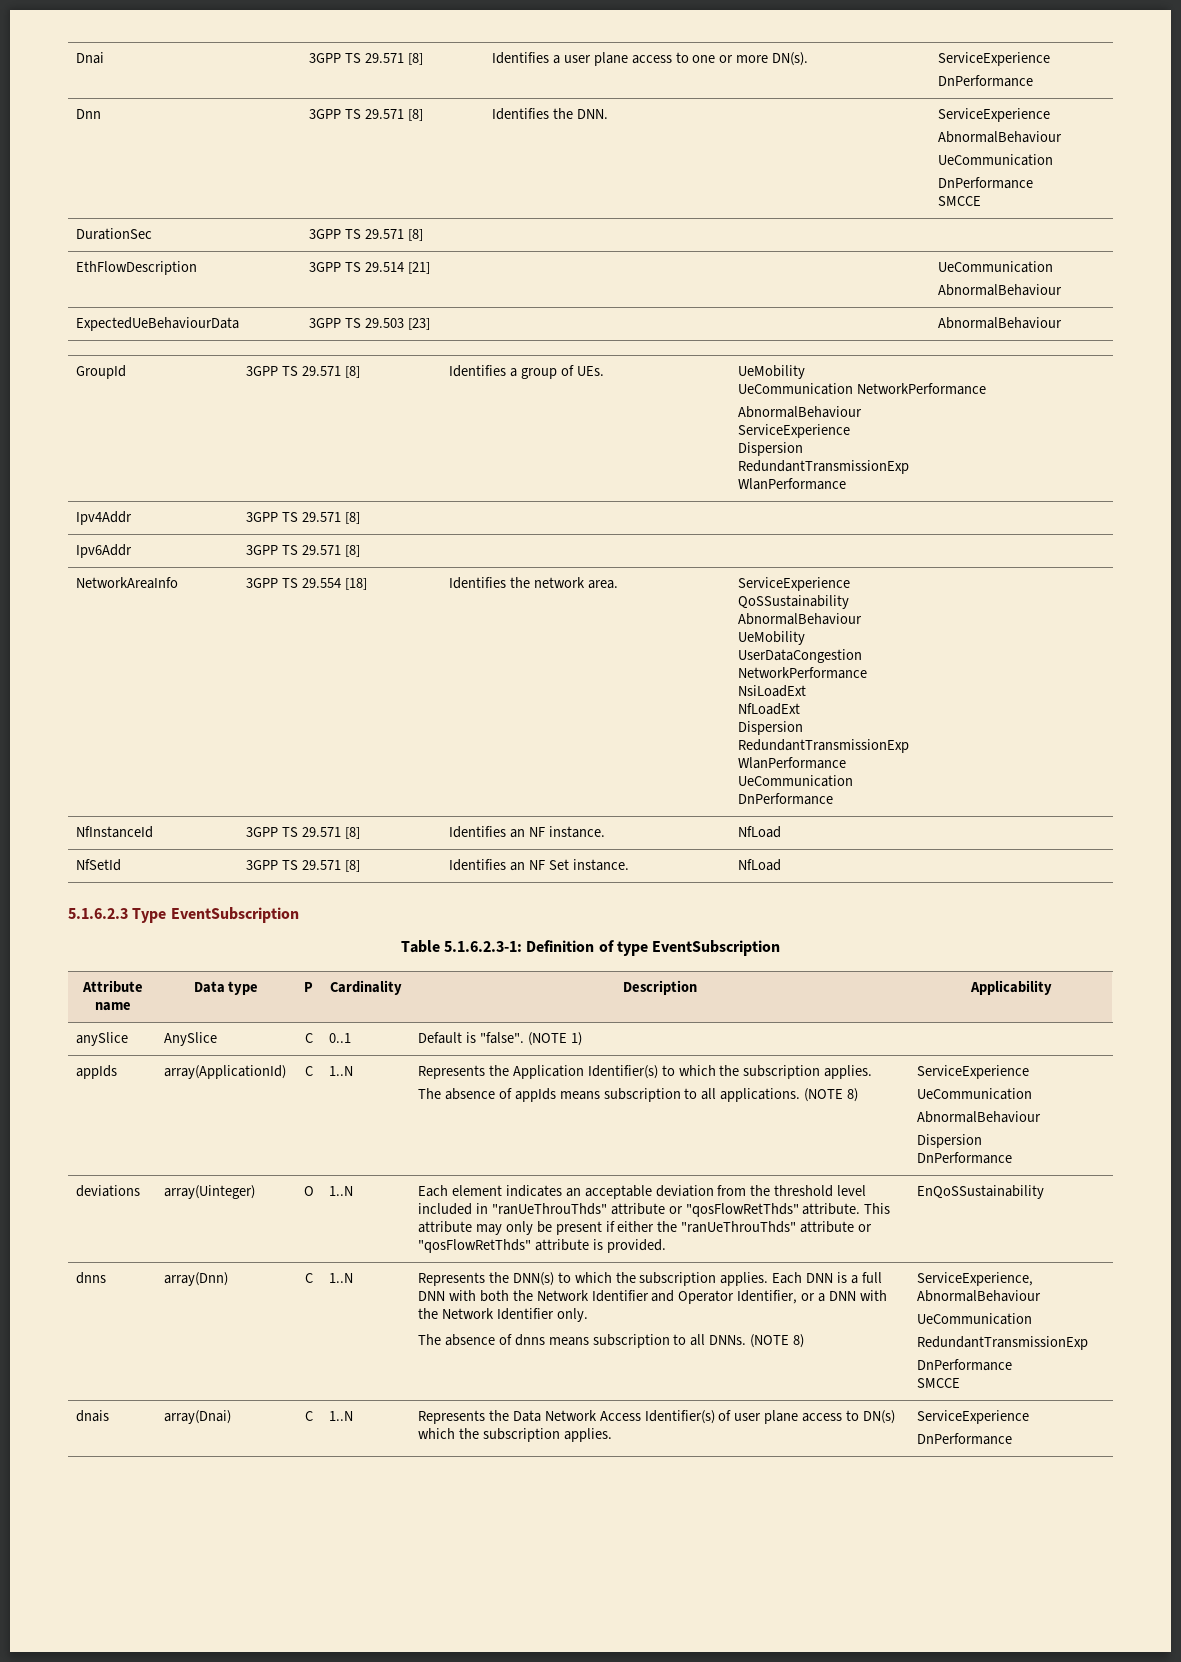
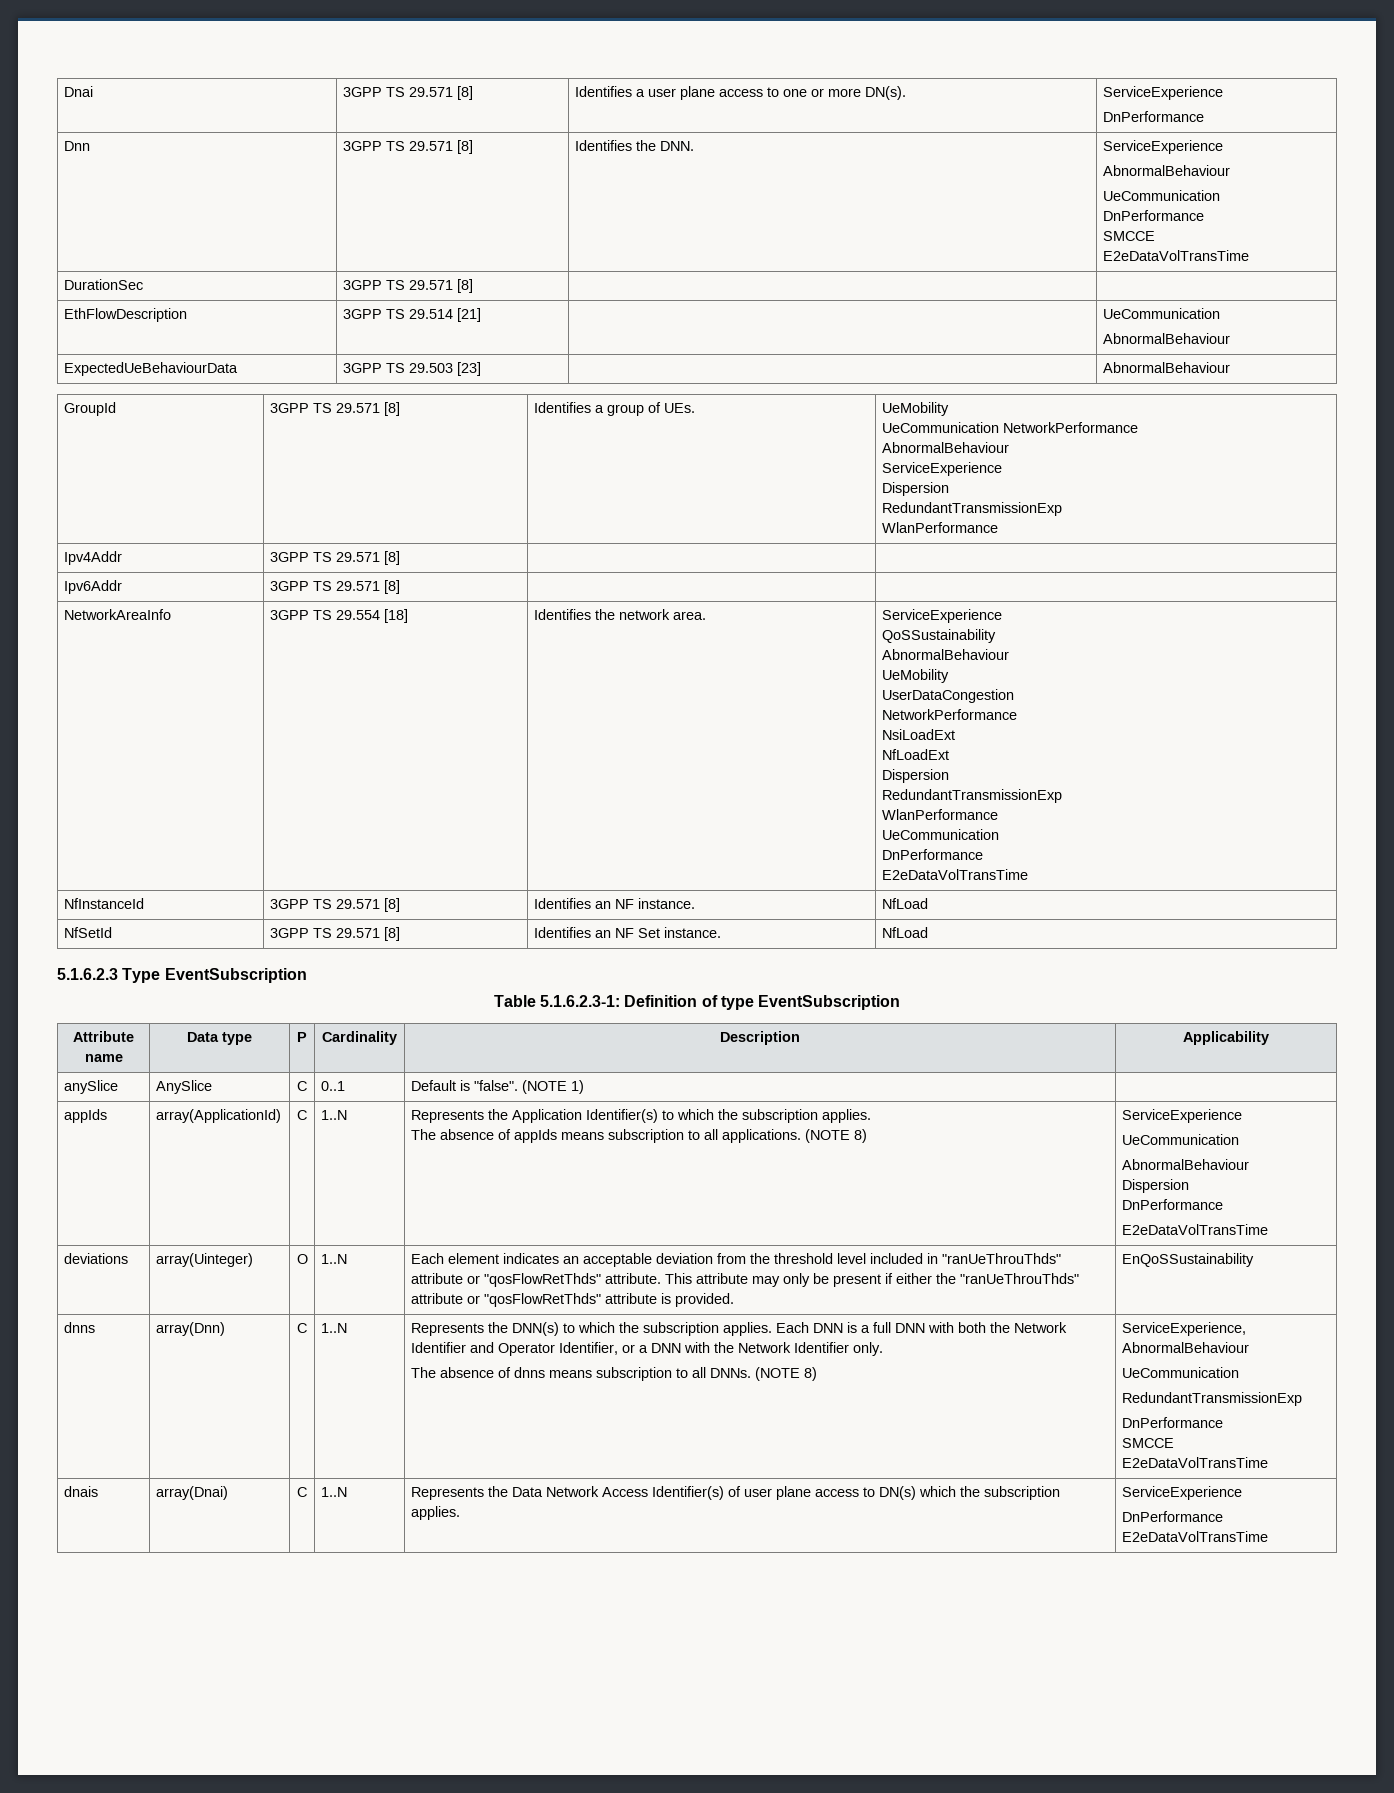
(981, 201) none -> [1102,250,1249,261] // E2eDataVolTransTime
(833, 799) none -> [881,869,1028,880] // E2eDataVolTransTime
(1012, 1158) none -> [1121,1224,1268,1235] // E2eDataVolTransTime
(960, 1383) none -> [1121,1457,1268,1468] // E2eDataVolTransTime
(1012, 1439) none -> [1121,1531,1268,1542] E2eDataVolTransTime

